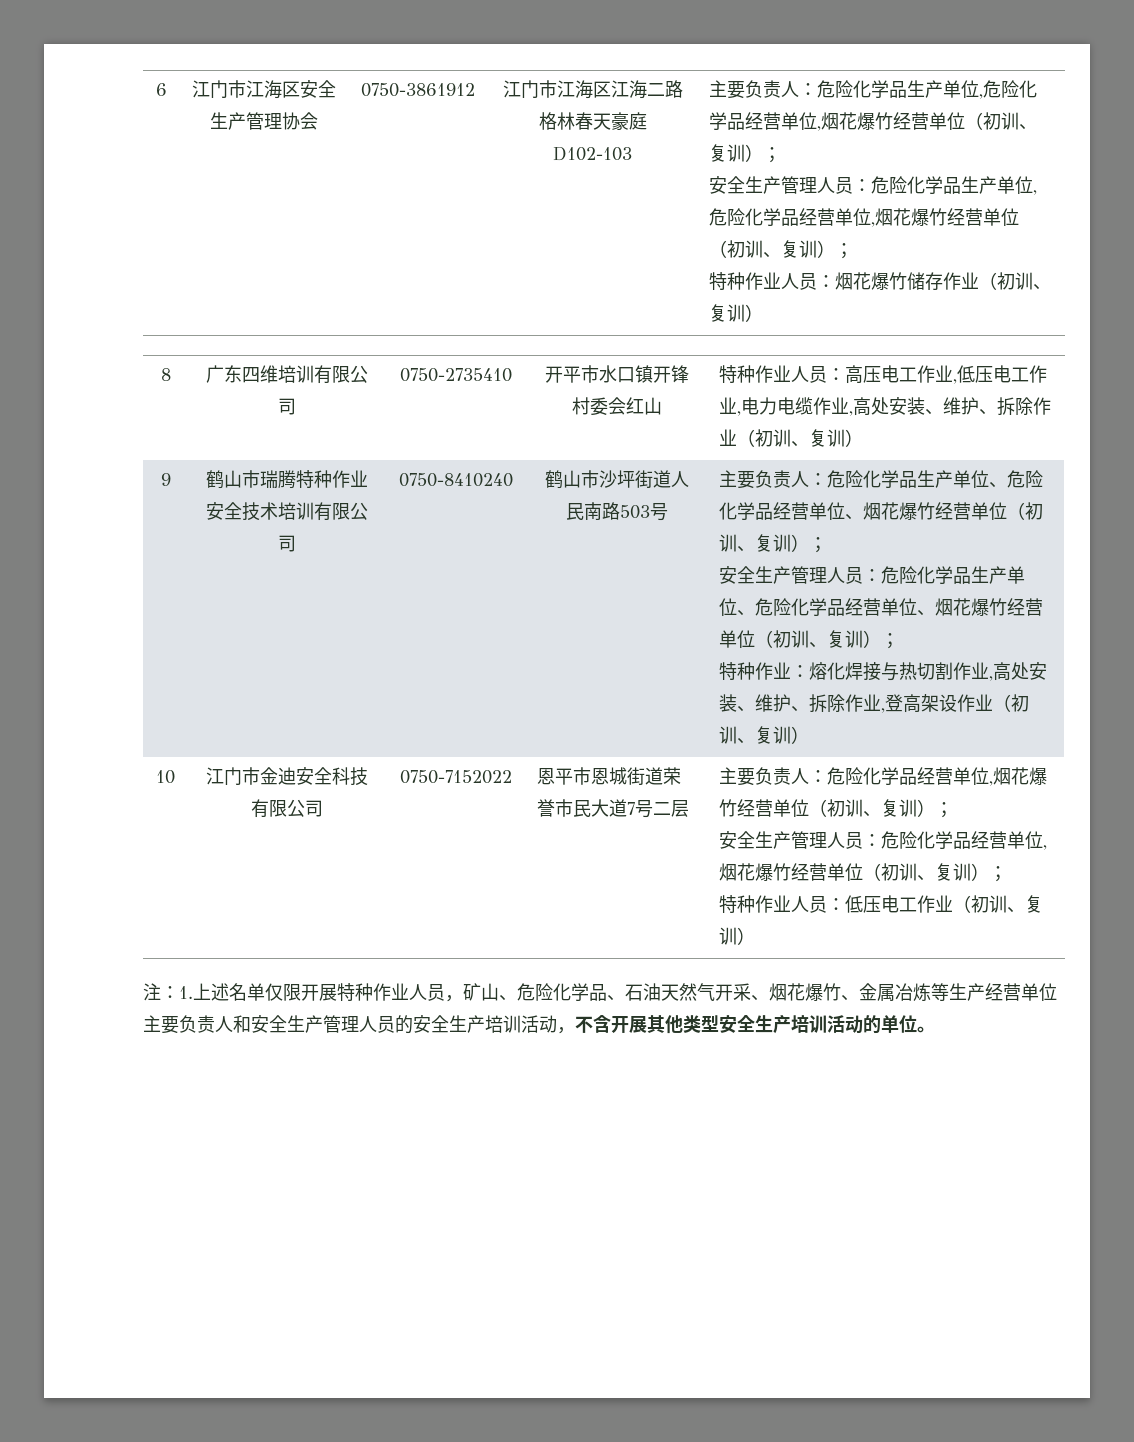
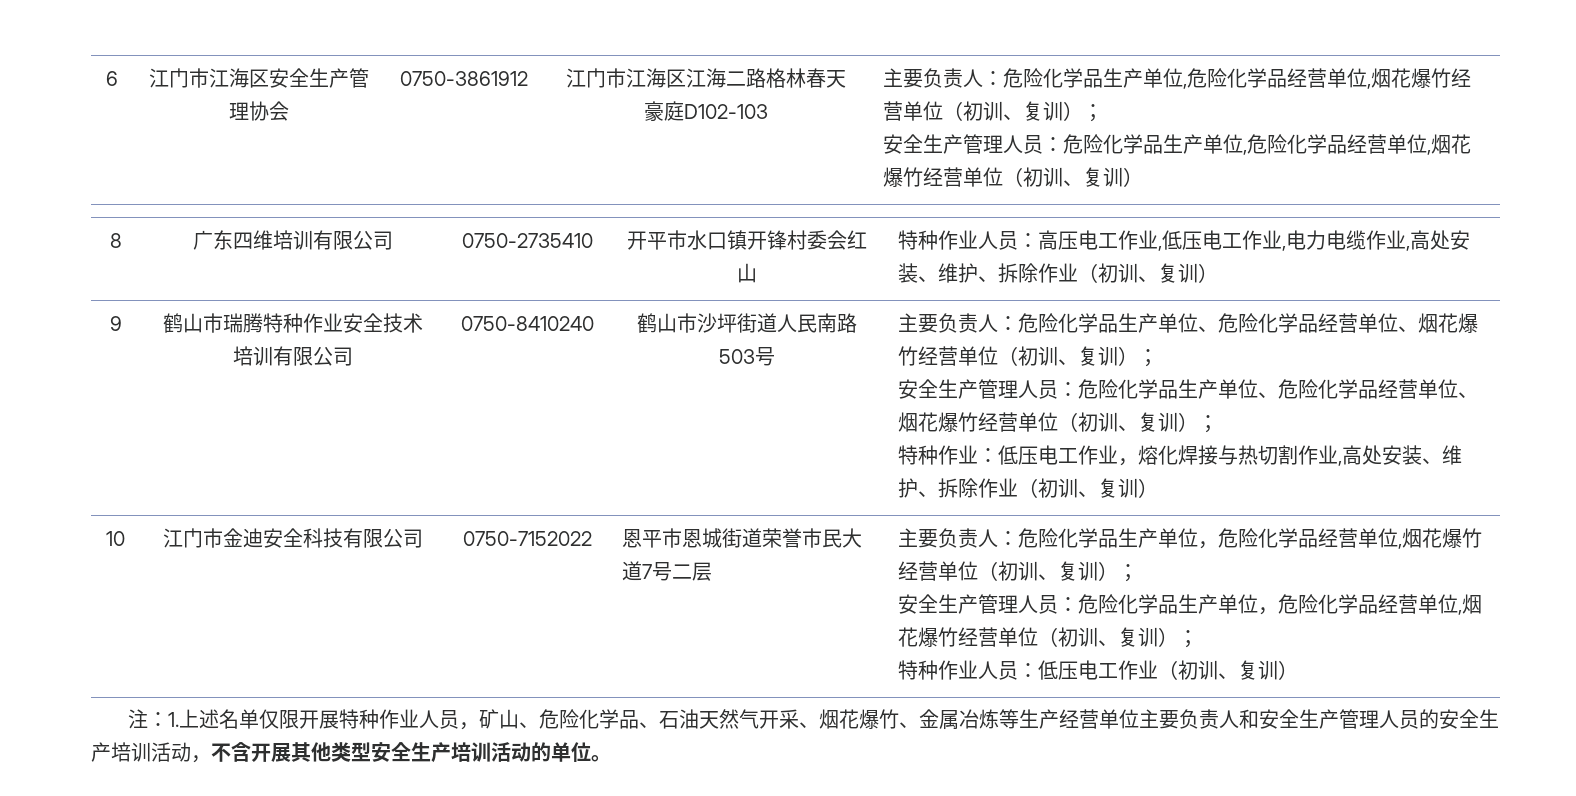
[835,243,854,259] [709,272,1052,291] [709,304,764,322] ； // 特种作业人员：烟花爆竹储存作业（初训、复训） -> (1144, 177) none
(810, 671) none -> [998,445,1139,466] 低压电工作业，
[881,694,994,713] ,登高架设作业 -> (1019, 487) none
(918, 776) none -> [1118,528,1319,549] 生产单位，危险化学品
(972, 840) none -> [1178,594,1379,615] 生产单位，危险化学品

